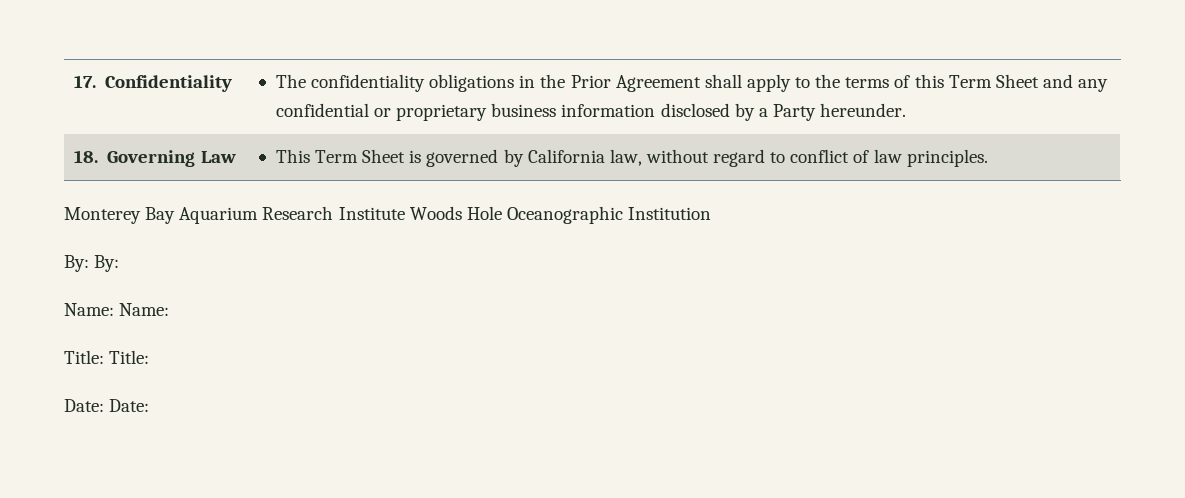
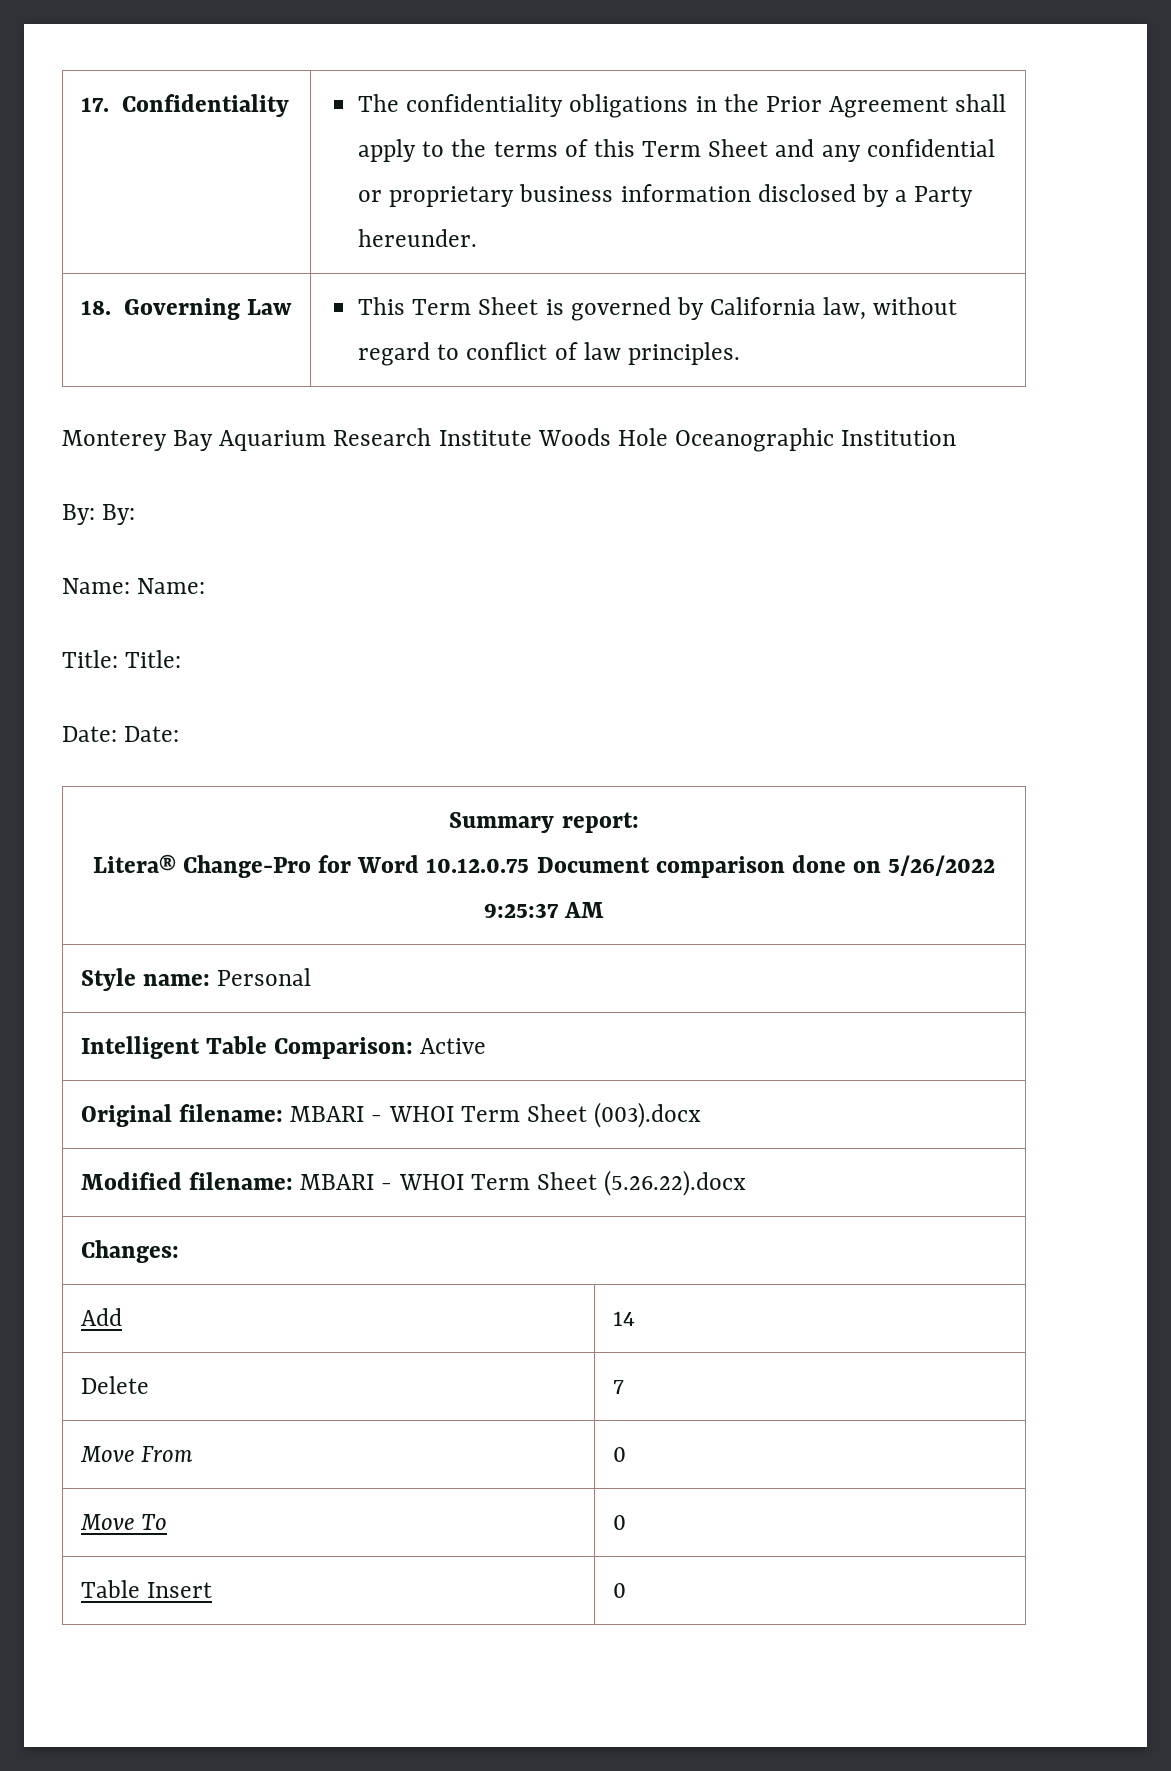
(150, 405) none -> [449,812,639,833] [92,854,996,878] [483,902,605,918] [81,968,312,991] [81,1036,487,1059] [81,1102,702,1128] [81,1170,747,1196] [81,1240,180,1263] [81,1308,123,1326] [613,1311,636,1326] [81,1376,150,1394] [613,1380,625,1394] [80,1446,194,1462] [613,1447,627,1462] [80,1514,168,1530] [613,1515,627,1530] [81,1580,213,1598] [613,1583,627,1598] // Summary report: // Litera® Change-Pro for Word 10.12.0.75 Document comparison done on 5/26/2022 9:25:37 AM // Style name: Personal // Intelligent Table Comparison: Active // Original filename: MBARI - WHOI Term Sheet (003).docx // Modified filename: MBARI - WHOI Term Sheet (5.26.22).docx // Changes: // Add | 14 // Delete | 7 // Move From | 0 // Move To | 0 // Table Insert | 0

